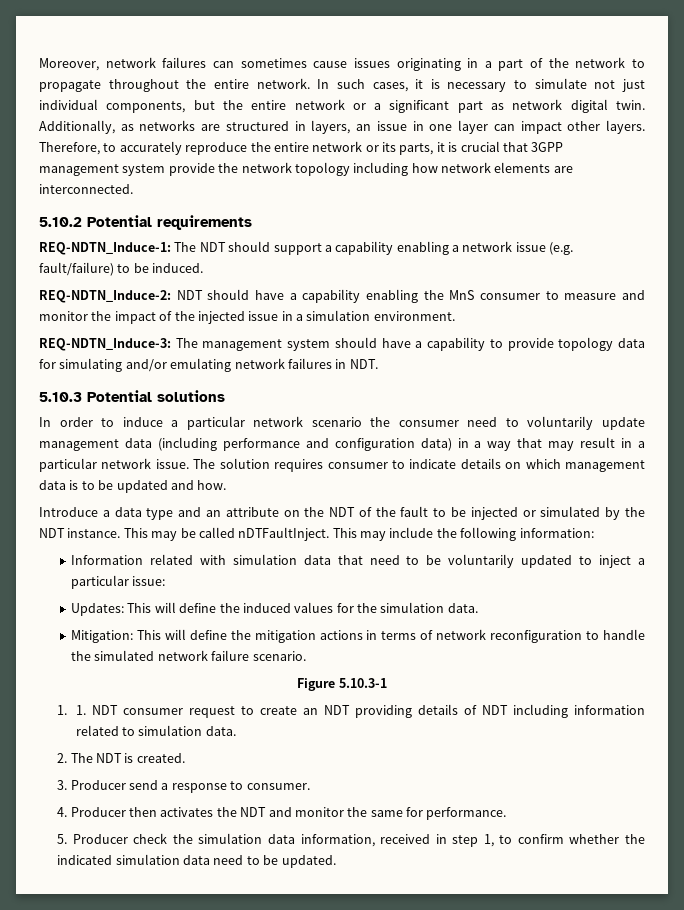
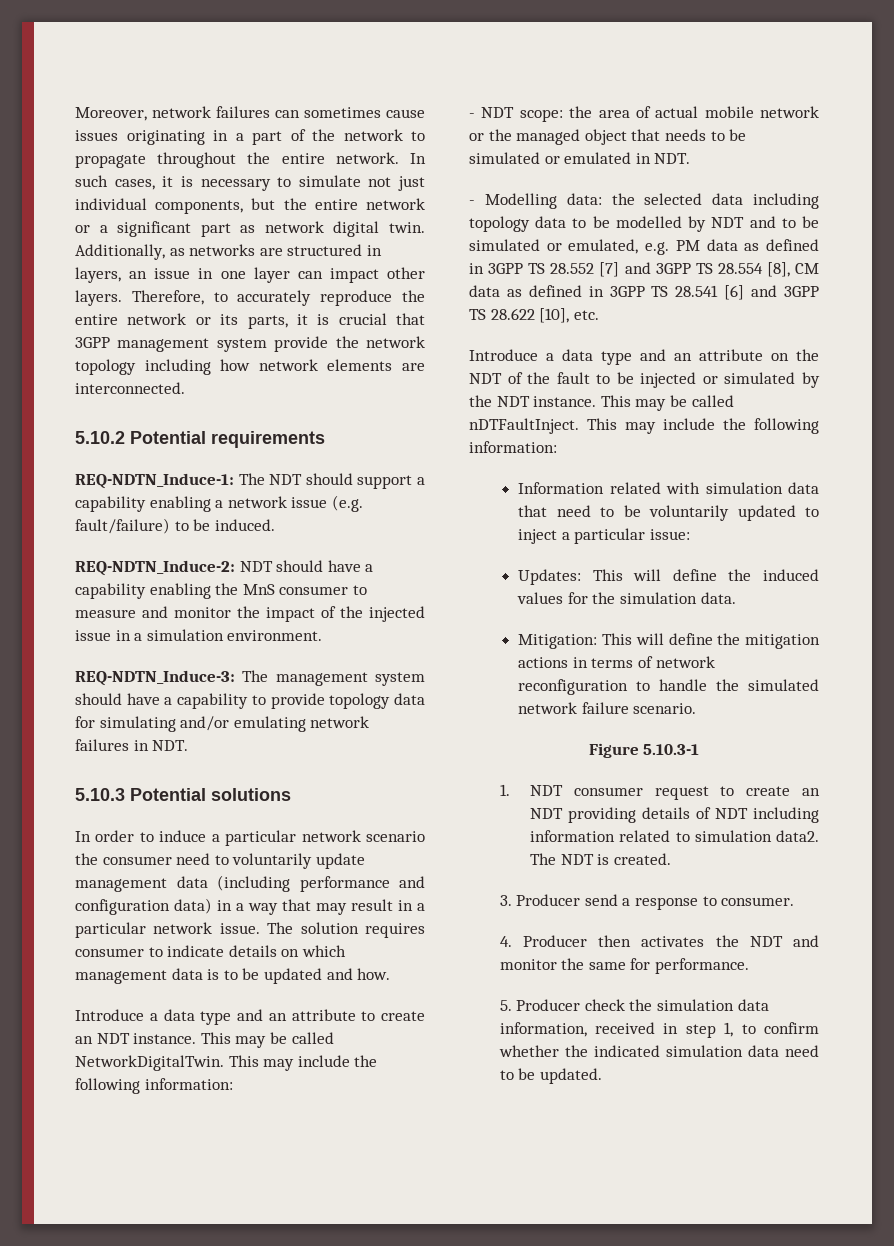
(227, 485) none -> [75,1009,425,1025] [75,1032,334,1048] [75,1055,378,1071] [75,1078,233,1094] [469,106,819,122] [469,129,747,145] [469,152,691,164] [469,193,819,209] [469,216,819,232] [469,239,819,255] [469,262,819,277] [469,285,819,300] [469,308,599,323] // Introduce a data type and an attribute to create an NDT instance. This may be called NetworkDigitalTwin. This may include the following information: // - NDT scope: the area of actual mobile network or the managed object that needs to be simulated or emulated in NDT. // - Modelling data: the selected data including topology data to be modelled by NDT and to be simulated or emulated, e.g. PM data as defined in 3GPP TS 28.552 [7] and 3GPP TS 28.554 [8], CM data as defined in 3GPP TS 28.541 [6] and 3GPP TS 28.622 [10], etc.
[75,705,86,715] 1. -> (510, 790) none
[205,726,236,736] [57,753,68,763] data. // 2. -> [776,830,819,842] data2.

